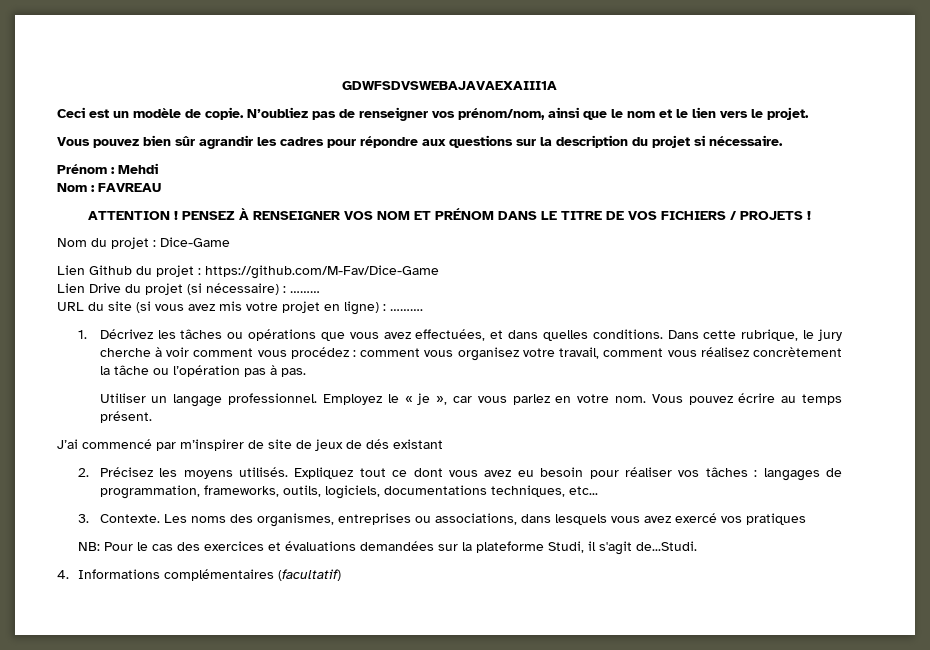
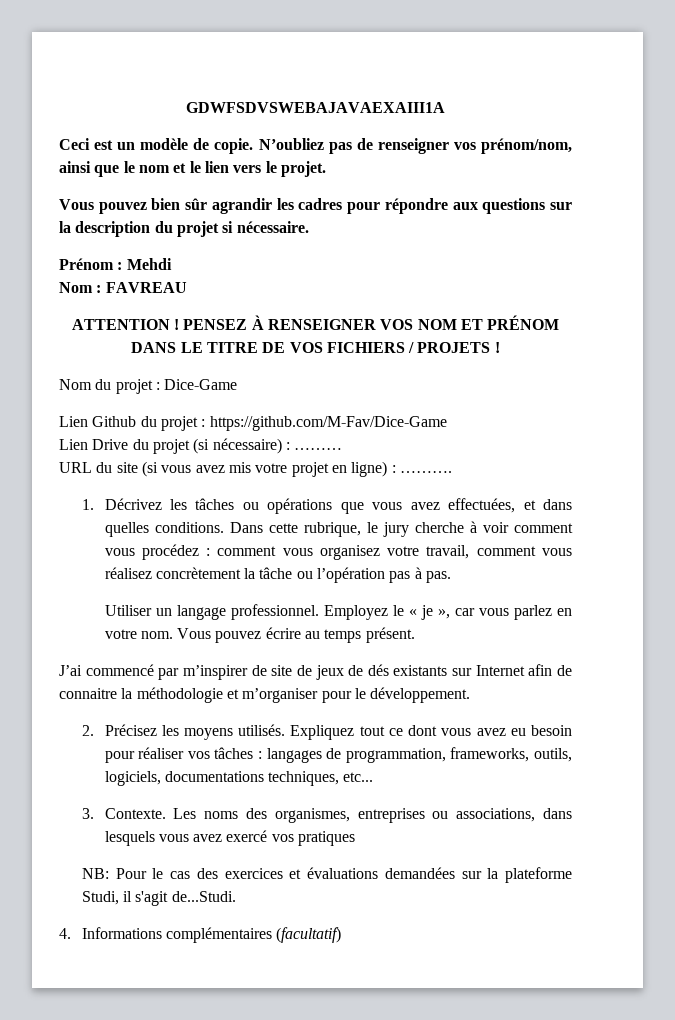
[393,439,443,449] existant -> [393,664,573,676] [59,687,471,703] existants sur Internet afin de connaitre la méthodologie et m’organiser pour le développement.

